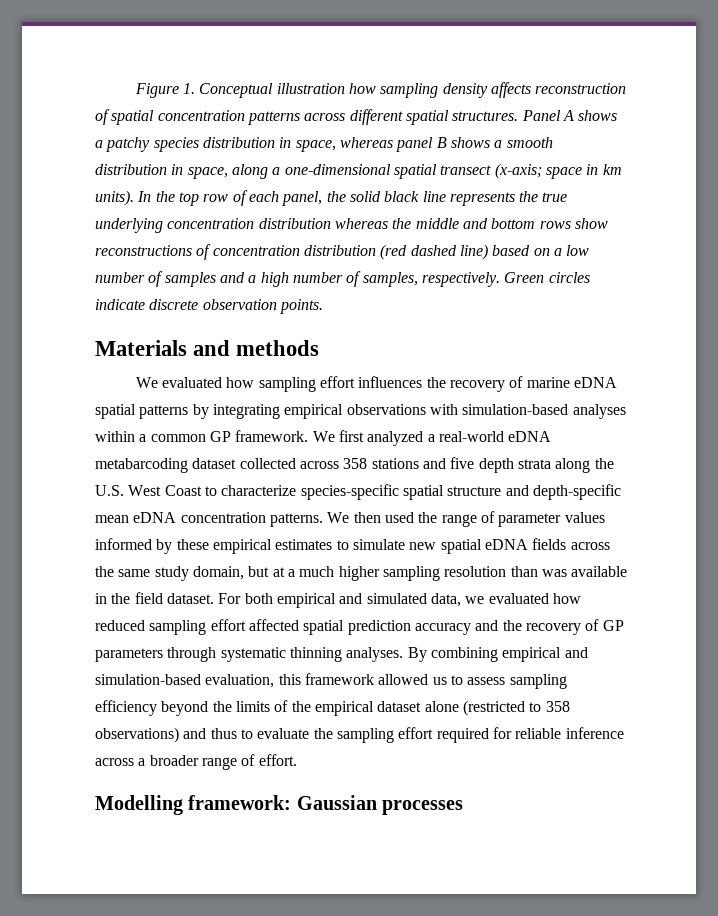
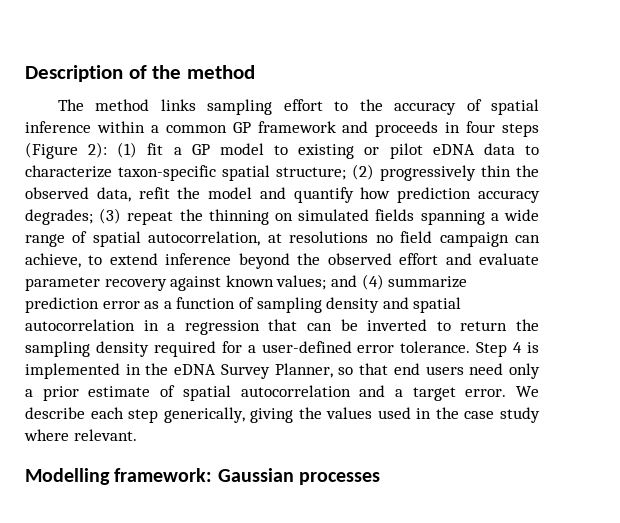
[134,82,627,98] [95,109,618,125] [95,137,553,152] [95,163,622,179] [95,190,568,206] [95,218,608,233] [95,244,590,260] [95,271,590,287] [95,299,323,314] [95,340,320,356] [135,376,618,392] [95,404,626,419] [95,430,552,446] [95,457,614,473] [95,484,621,500] [95,511,605,527] [95,538,610,554] [95,566,628,581] [95,592,581,608] [95,619,624,635] [95,647,588,662] [95,673,567,689] [95,700,570,716] [95,727,624,743] [95,754,297,770] Figure 1. Conceptual illustration how sampling density affects reconstruction of spatial concentration patterns across different spatial structures. Panel A shows a patchy species distribution in space, whereas panel B shows a smooth distribution in space, along a one-dimensional spatial transect (x-axis; space in km units). In the top row of each panel, the solid black line represents the true underlying concentration distribution whereas the middle and bottom rows show reconstructions of concentration distribution (red dashed line) based on a low number of samples and a high number of samples, respectively. Green circles indicate discrete observation points. // Materials and methods // We evaluated how sampling effort influences the recovery of marine eDNA spatial patterns by integrating empirical observations with simulation-based analyses within a common GP framework. We first analyzed a real-world eDNA metabarcoding dataset collected across 358 stations and five depth strata along the U.S. West Coast to characterize species-specific spatial structure and depth-specific mean eDNA concentration patterns. We then used the range of parameter values informed by these empirical estimates to simulate new spatial eDNA fields across the same study domain, but at a much higher sampling resolution than was available in the field dataset. For both empirical and simulated data, we evaluated how reduced sampling effort affected spatial prediction accuracy and the recovery of GP parameters through systematic thinning analyses. By combining empirical and simulation-based evaluation, this framework allowed us to assess sampling efficiency beyond the limits of the empirical dataset alone (restricted to 358 observations) and thus to evaluate the sampling effort required for reliable inference across a broader range of effort. -> [25,65,255,82] [57,99,539,115] [25,121,539,137] [25,142,539,159] [25,164,539,181] [25,187,540,203] [25,208,539,225] [25,231,540,247] [25,253,540,269] [25,274,468,291] [25,297,462,313] [25,319,540,335] [25,341,539,357] [25,363,541,379] [25,385,539,401] [25,407,540,423] [24,429,137,441] Description of the method // The method links sampling effort to the accuracy of spatial inference within a common GP framework and proceeds in four steps (Figure 2): (1) fit a GP model to existing or pilot eDNA data to characterize taxon-specific spatial structure; (2) progressively thin the observed data, refit the model and quantify how prediction accuracy degrades; (3) repeat the thinning on simulated fields spanning a wide range of spatial autocorrelation, at resolutions no field campaign can achieve, to extend inference beyond the observed effort and evaluate parameter recovery against known values; and (4) summarize prediction error as a function of sampling density and spatial autocorrelation in a regression that can be inverted to return the sampling density required for a user-defined error tolerance. Step 4 is implemented in the eDNA Survey Planner, so that end users need only a prior estimate of spatial autocorrelation and a target error. We describe each step generically, giving the values used in the case study where relevant.

